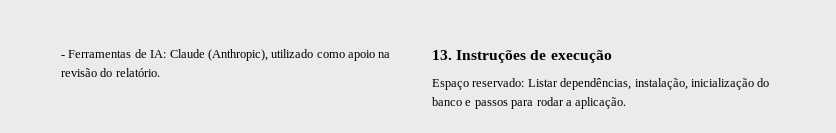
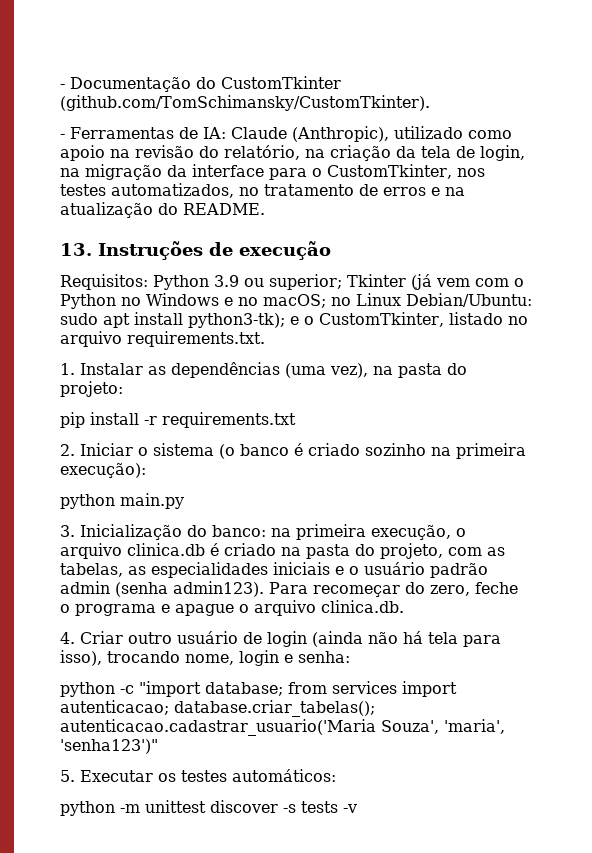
[61,55,65,58] - -> [60,76,341,92] [60,95,430,111] [60,134,65,139] - Documentação do CustomTkinter (github.com/TomSchimansky/CustomTkinter). // -
[115,68,160,77] [432,50,612,63] [432,78,770,90] [432,97,627,109] relatório. // 13. Instruções de execução // Espaço reservado: Listar dependências, instalação, inicialização do banco e passos para rodar a aplicação. -> [224,145,525,161] [60,164,485,180] [60,183,465,198] [60,202,265,218] [60,241,331,260] [60,274,524,290] [60,293,532,309] [60,312,528,328] [60,331,265,347] [60,362,467,378] [60,381,123,397] [60,412,296,428] [60,443,526,459] [60,463,146,478] [60,493,184,509] [60,524,466,540] [60,543,505,559] [60,562,488,578] [60,581,518,597] [60,600,404,616] [60,631,501,647] [60,650,350,666] [60,681,457,697] [60,700,375,717] [60,719,505,736] [60,739,158,754] [60,769,336,782] [60,800,357,816] relatório, na criação da tela de login, na migração da interface para o CustomTkinter, nos testes automatizados, no tratamento de erros e na atualização do README. // 13. Instruções de execução // Requisitos: Python 3.9 ou superior; Tkinter (já vem com o Python no Windows e no macOS; no Linux Debian/Ubuntu: sudo apt install python3-tk); e o CustomTkinter, listado no arquivo requirements.txt. // 1. Instalar as dependências (uma vez), na pasta do projeto: // pip install -r requirements.txt // 2. Iniciar o sistema (o banco é criado sozinho na primeira execução): // python main.py // 3. Inicialização do banco: na primeira execução, o arquivo clinica.db é criado na pasta do projeto, com as tabelas, as especialidades iniciais e o usuário padrão admin (senha admin123). Para recomeçar do zero, feche o programa e apague o arquivo clinica.db. // 4. Criar outro usuário de login (ainda não há tela para isso), trocando nome, login e senha: // python -c "import database; from services import autenticacao; database.criar_tabelas(); autenticacao.cadastrar_usuario('Maria Souza', 'maria', 'senha123')" // 5. Executar os testes automáticos: // python -m unittest discover -s tests -v

